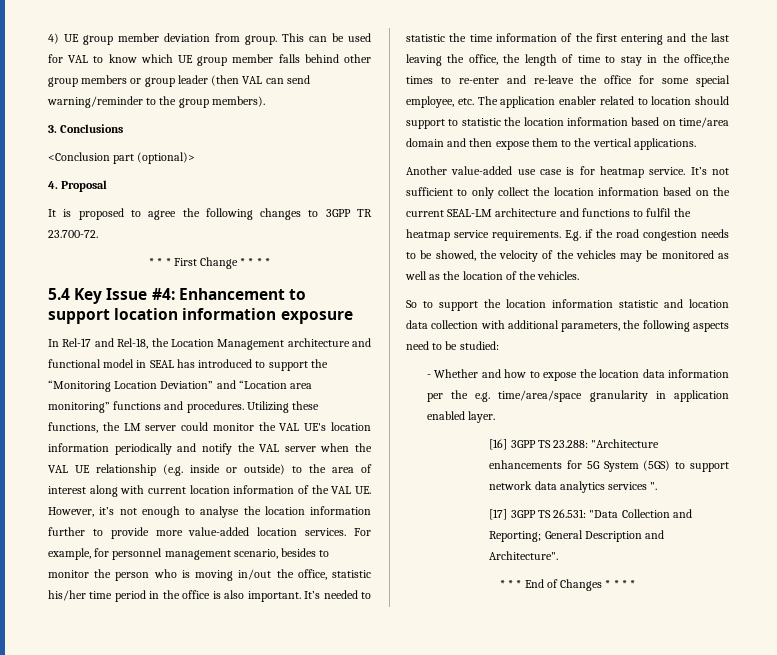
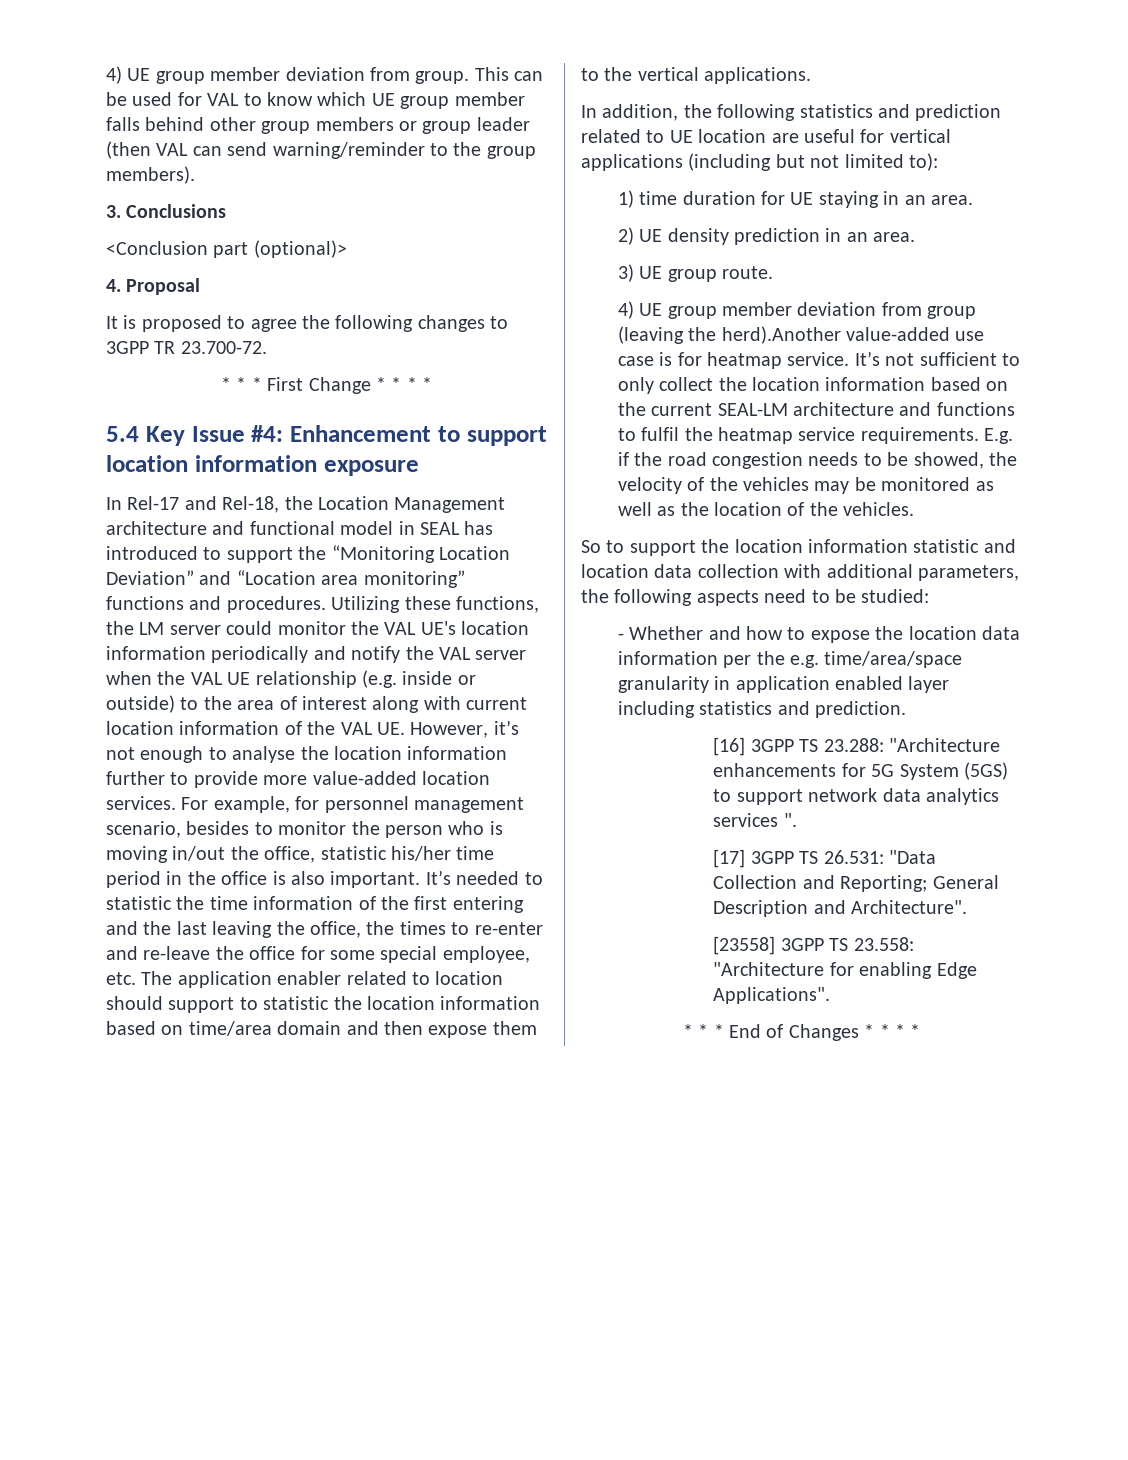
[524,54,730,66] length of time to stay in the office,the -> (395, 928) none
[406,166,447,175] Another -> [581,104,1002,121] [581,129,951,143] [581,153,938,171] [617,190,974,208] [617,227,916,245] [617,264,774,282] [617,301,977,319] [617,326,841,344] In addition, the following statistics and prediction related to UE location are useful for vertical applications (including but not limited to): // 1) time duration for UE staying in an area. // 2) UE density prediction in an area. // 3) UE group route. // 4) UE group member deviation from group (leaving the herd).Another
[468,411,496,423] layer. -> [908,676,950,693] [617,701,907,718] layer including statistics and prediction.
(559, 555) none -> [713,936,914,955] [713,962,977,979] [713,987,831,1004] // [23558] 3GPP TS 23.558: "Architecture for enabling Edge Applications".

